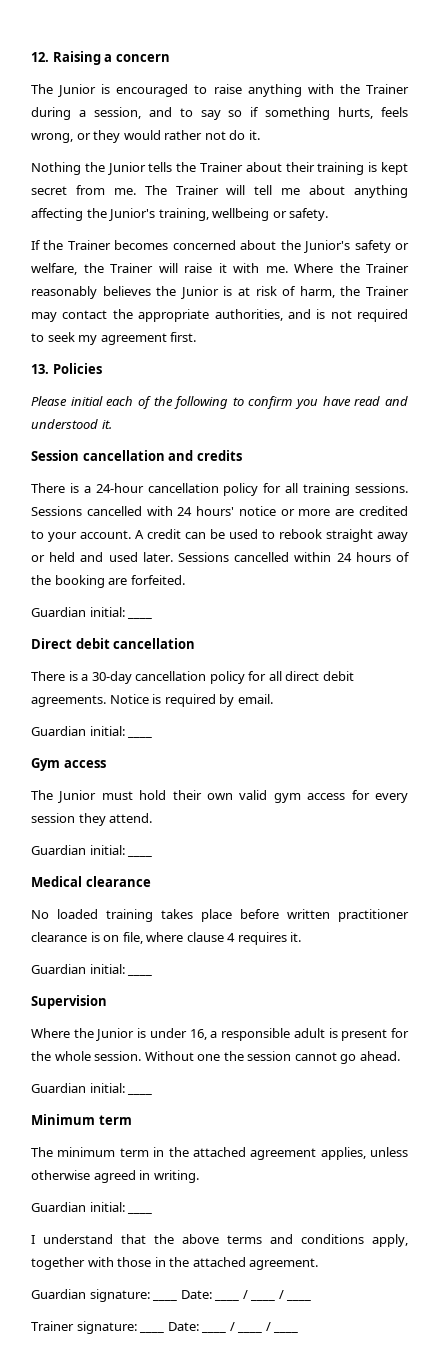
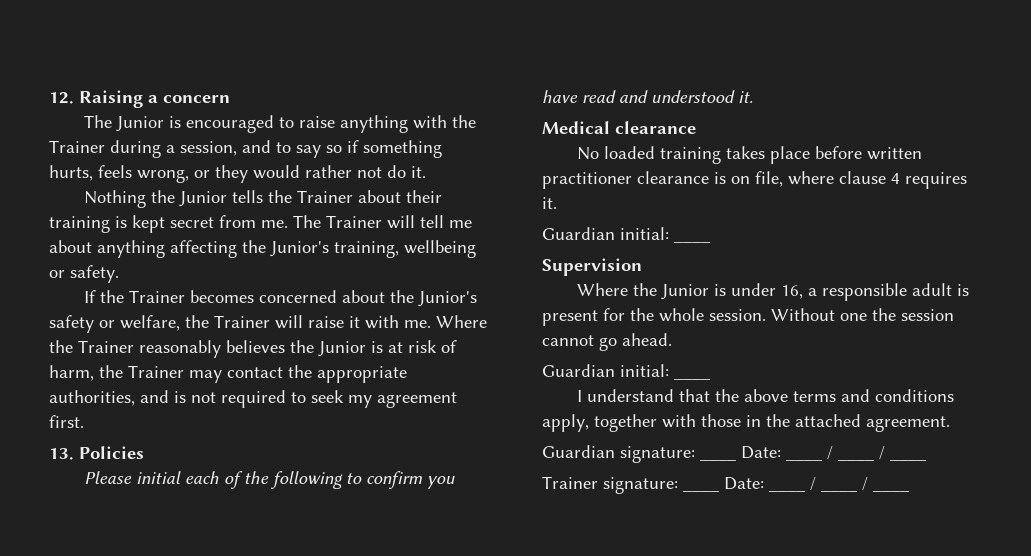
[31,450,242,461] [31,483,408,496] [31,506,408,516] [31,529,408,542] [31,552,410,562] [31,575,185,588] [31,607,125,617] [127,617,153,619] [31,638,196,649] [31,671,354,684] [31,694,273,707] [31,726,125,736] [127,736,153,738] [31,758,106,771] [31,790,408,803] [31,813,153,826] [31,845,125,855] [127,855,153,857] // Session cancellation and credits // There is a 24-hour cancellation policy for all training sessions. Sessions cancelled with 24 hours' notice or more are credited to your account. A credit can be used to rebook straight away or held and used later. Sessions cancelled within 24 hours of the booking are forfeited. // Guardian initial: ____ // Direct debit cancellation // There is a 30-day cancellation policy for all direct debit agreements. Notice is required by email. // Guardian initial: ____ // Gym access // The Junior must hold their own valid gym access for every session they attend. // Guardian initial: ____ -> (753, 97) none
[31,1114,132,1125] [31,1147,408,1160] [31,1170,199,1183] [31,1202,125,1212] [127,1212,153,1214] // Minimum term // The minimum term in the attached agreement applies, unless otherwise agreed in writing. // Guardian initial: ____ -> (710, 378) none

